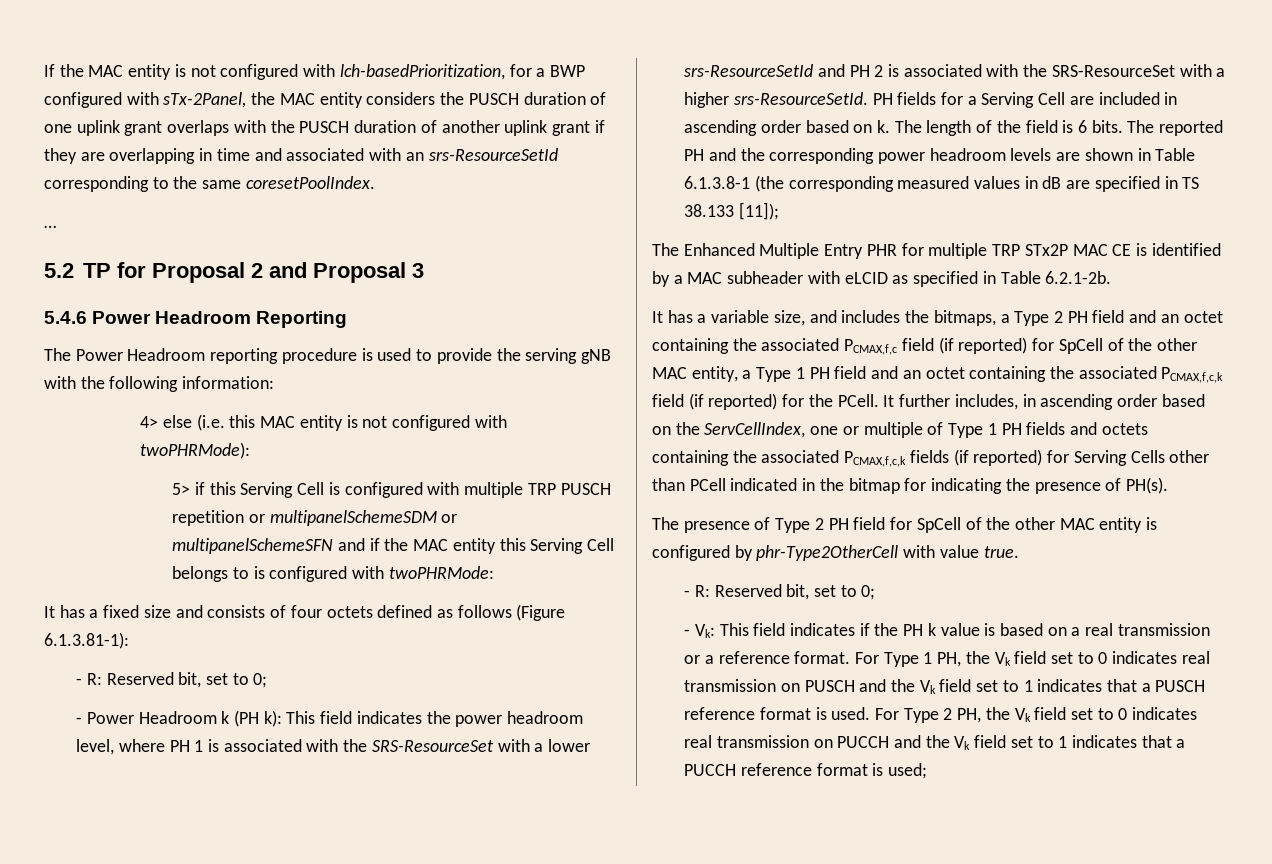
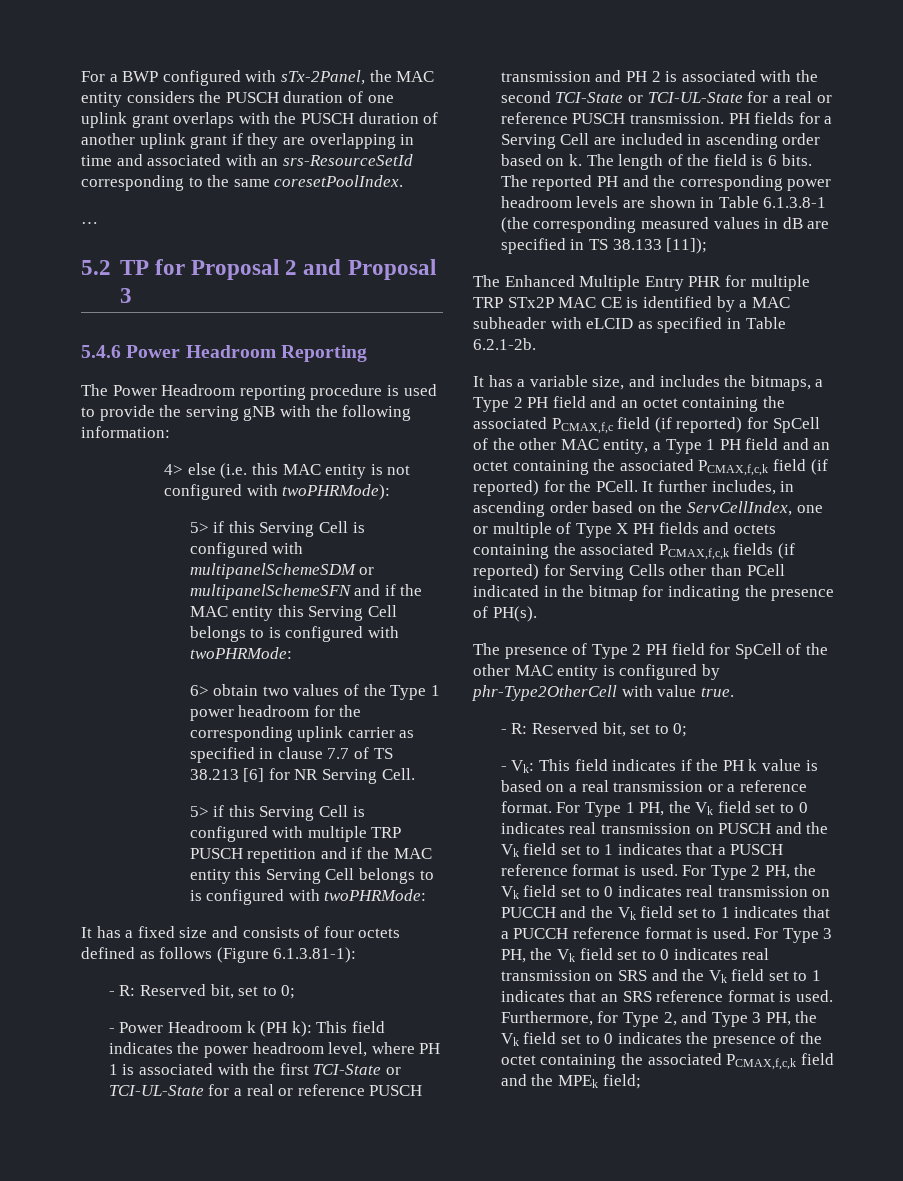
[44,64,532,80] If the MAC entity is not configured with lch-basedPrioritization, for -> [81,71,105,82] For
(251, 450) none -> [189,521,365,537] [189,542,304,558] [189,563,375,579] [189,584,423,600] [189,605,397,621] [189,626,399,642] [189,647,292,659] [189,684,440,700] [189,705,362,721] [189,726,415,742] [189,747,393,763] [189,768,415,784] // 5> if this Serving Cell is configured with multipanelSchemeSDM or multipanelSchemeSFN and if the MAC entity this Serving Cell belongs to is configured with twoPHRMode: // 6> obtain two values of the Type 1 power headroom for the corresponding uplink carrier as specified in clause 7.7 of TS 38.213 [6] for NR Serving Cell.
[248,510,458,526] [172,538,334,554] or multipanelSchemeSDM or multipanelSchemeSFN -> (317, 855) none
[371,739,591,752] [684,64,814,77] SRS-ResourceSet with a lower srs-ResourceSetId -> [279,1063,401,1075] [108,1084,423,1096] [500,71,591,82] first TCI-State or TCI-UL-State for a real or reference PUSCH transmission
[1051,64,1226,77] [684,92,868,108] SRS-ResourceSet with a higher srs-ResourceSetId. -> [500,91,832,103] [500,112,724,124] second TCI-State or TCI-UL-State for a real or reference PUSCH transmission.
[987,423,997,435] 1 -> [616,523,629,534] X
[887,763,927,779] used; -> [712,927,833,943] [500,948,770,963] [500,969,822,983] [500,990,833,1002] [500,1011,818,1027] [500,1032,823,1048] [500,1053,834,1070] [500,1074,641,1089] used. For Type 3 PH, the Vk field set to 0 indicates real transmission on SRS and the Vk field set to 1 indicates that an SRS reference format is used. Furthermore, for Type 2, and Type 3 PH, the Vk field set to 0 indicates the presence of the octet containing the associated PCMAX,f,c,k field and the MPEk field;

